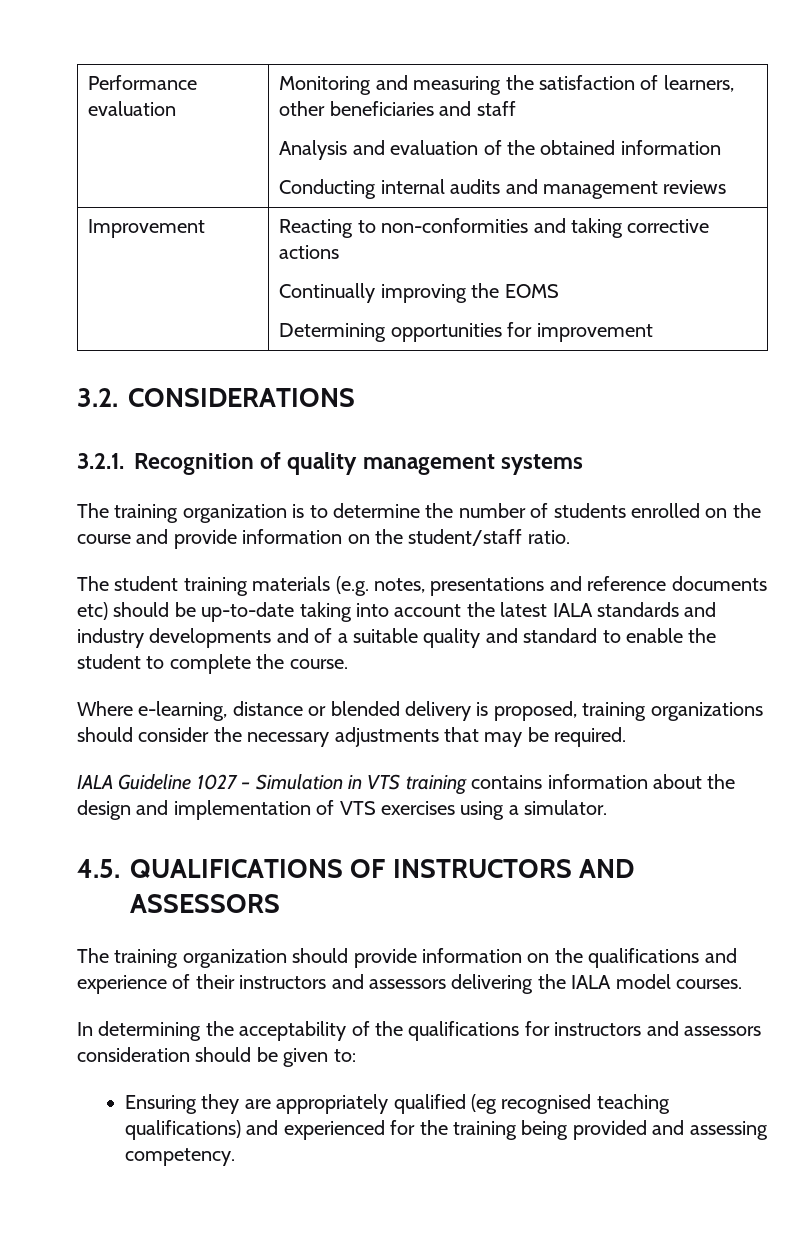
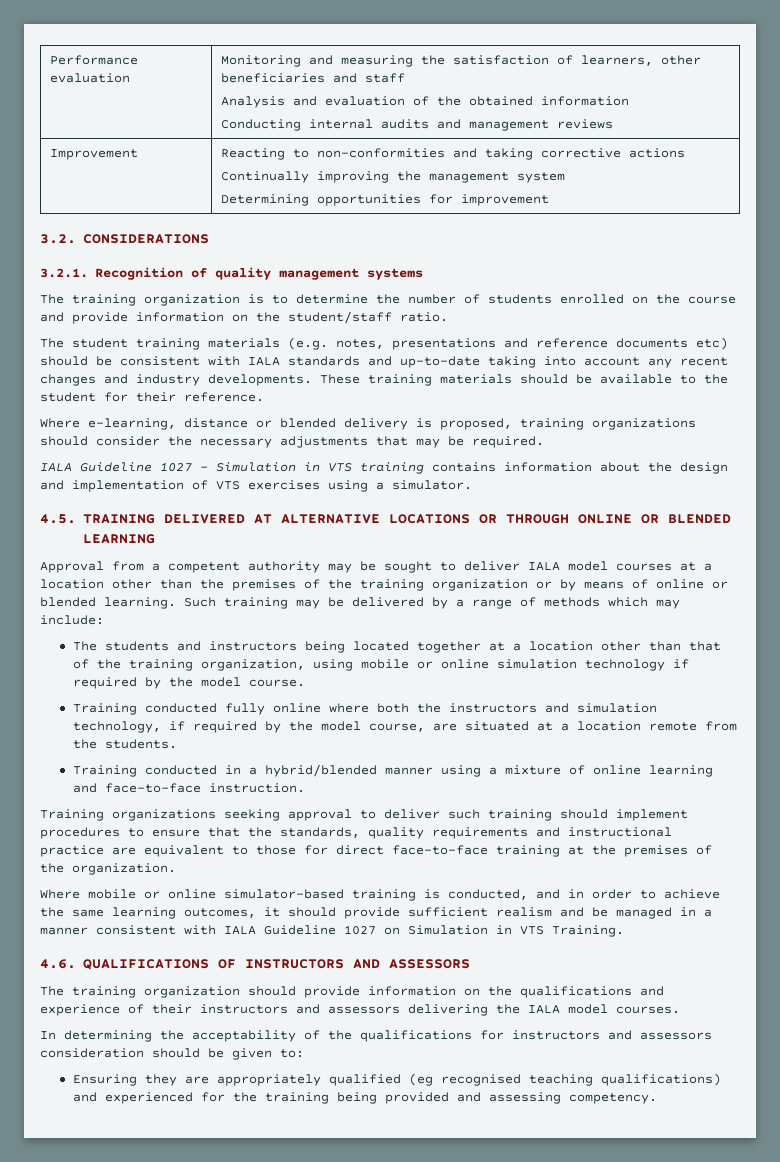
[504,284,559,298] EOMS -> [428,172,565,183] management system
[201,602,717,622] [77,628,717,648] [77,654,348,674] up-to-date taking into account the latest IALA standards and industry developments and of a suitable quality and standard to enable the student to complete the course. -> [120,356,728,368] [40,374,728,386] [40,392,264,402] consistent with IALA standards and up-to-date taking into account any recent changes and industry developments. These training materials should be available to the student for their reference.
(120, 868) none -> [82,514,731,524] [82,534,155,544] [40,561,712,573] [40,579,728,591] [40,597,680,609] [40,615,104,625] [72,641,721,653] [72,659,689,671] [72,677,305,689] [72,703,657,715] [72,721,737,733] [72,739,177,749] [72,764,713,777] [72,783,305,793] [40,809,688,821] [40,827,672,839] [40,845,712,857] [40,863,176,875] [40,889,720,901] [40,907,712,919] [40,925,624,937] [40,959,76,969] TRAINING DELIVERED AT ALTERNATIVE LOCATIONS OR THROUGH ONLINE OR BLENDED LEARNING // Approval from a competent authority may be sought to deliver IALA model courses at a location other than the premises of the training organization or by means of online or blended learning. Such training may be delivered by a range of methods which may include: // The students and instructors being located together at a location other than that of the training organization, using mobile or online simulation technology if required by the model course. // Training conducted fully online where both the instructors and simulation technology, if required by the model course, are situated at a location remote from the students. // Training conducted in a hybrid/blended manner using a mixture of online learning and face-to-face instruction. // Training organizations seeking approval to deliver such training should implement procedures to ensure that the standards, quality requirements and instructional practice are equivalent to those for direct face-to-face training at the premises of the organization. // Where mobile or online simulator-based training is conducted, and in order to achieve the same learning outcomes, it should provide sufficient realism and be managed in a manner consistent with IALA Guideline 1027 on Simulation in VTS Training. // 4.6.

